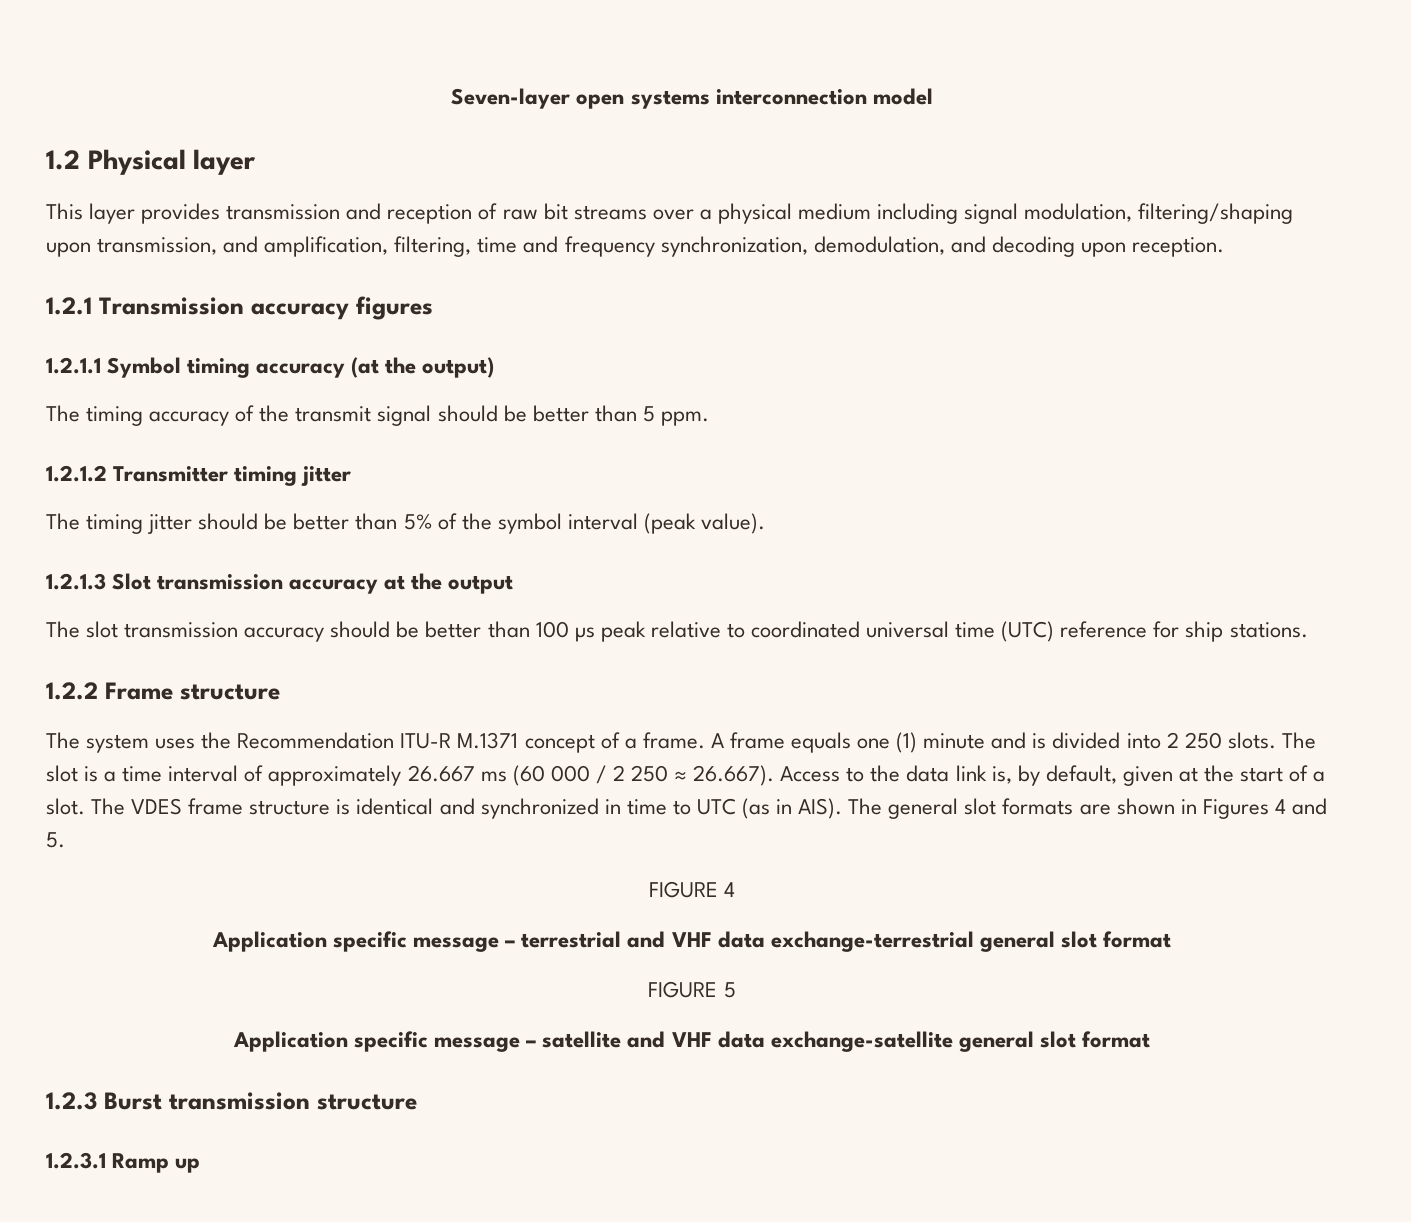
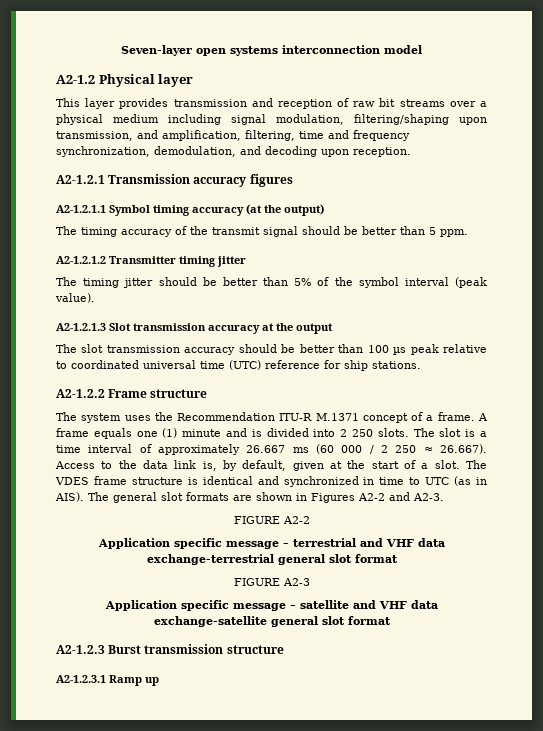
[46,150,80,170] 1.2 -> [56,75,95,84] A2-1.2
[46,297,92,315] 1.2.1 -> [56,175,105,184] A2-1.2.1
[46,357,101,374] 1.2.1.1 -> [56,205,106,213] A2-1.2.1.1
[46,465,107,482] 1.2.1.2 -> [56,256,106,264] A2-1.2.1.2
[46,573,106,590] 1.2.1.3 -> [56,323,106,331] A2-1.2.1.3
[46,682,98,700] 1.2.2 -> [56,389,105,398] A2-1.2.2
[1274,798,1327,815] [46,832,65,848] [648,881,736,898] 4 and 5. // FIGURE 4 -> [358,492,444,501] [233,516,310,524] A2-2 and A2-3. // FIGURE A2-2
[723,982,736,998] 5 -> [282,578,310,586] A2-3
[46,1092,97,1110] 1.2.3 -> [56,645,105,654] A2-1.2.3
[46,1152,106,1169] 1.2.3.1 -> [56,675,106,683] A2-1.2.3.1

